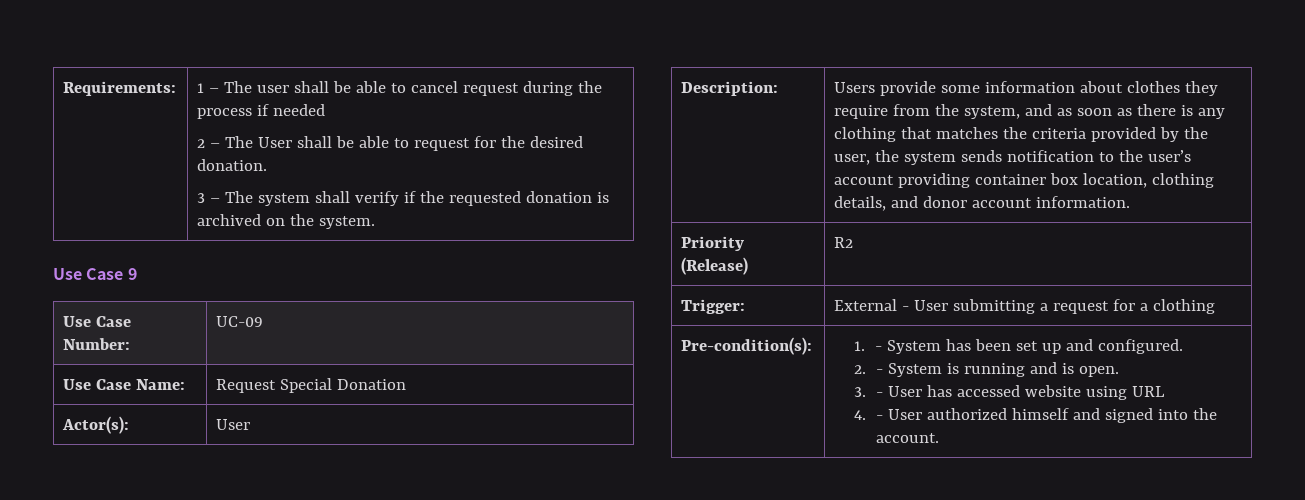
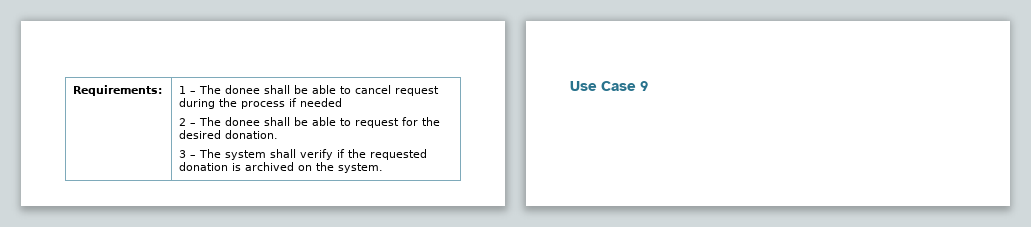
[257,85,290,93] user -> [225,85,261,94] donee
[258,137,293,148] User -> [225,117,261,126] donee
[63,316,132,327] [63,338,131,350] [216,316,264,327] [63,379,186,390] [216,378,407,393] [62,416,130,434] [216,419,251,430] [681,81,779,96] [834,81,1219,96] [834,104,1226,119] [834,127,1209,142] [834,150,1192,165] [834,173,1215,188] [834,196,1131,211] [681,236,745,251] [681,257,749,275] [834,237,854,248] [681,299,746,314] [834,299,1216,314] [681,337,813,355] [854,339,1183,354] [854,362,1119,377] [854,385,1165,400] [854,408,1217,423] [875,433,939,443] // Use Case Number: | UC-09 // Use Case Name: | Request Special Donation // Actor(s): | User // Description: | Users provide some information about clothes they require from the system, and as soon as there is any clothing that matches the criteria provided by the user, the system sends notification to the user’s account providing container box location, clothing details, and donor account information. // Priority (Release) | R2 // Trigger: | External - User submitting a request for a clothing // Pre-condition(s): | 1. - System has been set up and configured. // 2. - System is running and is open. // 3. - User has accessed website using URL // 4. - User authorized himself and signed into the account. -> (648, 86) none

